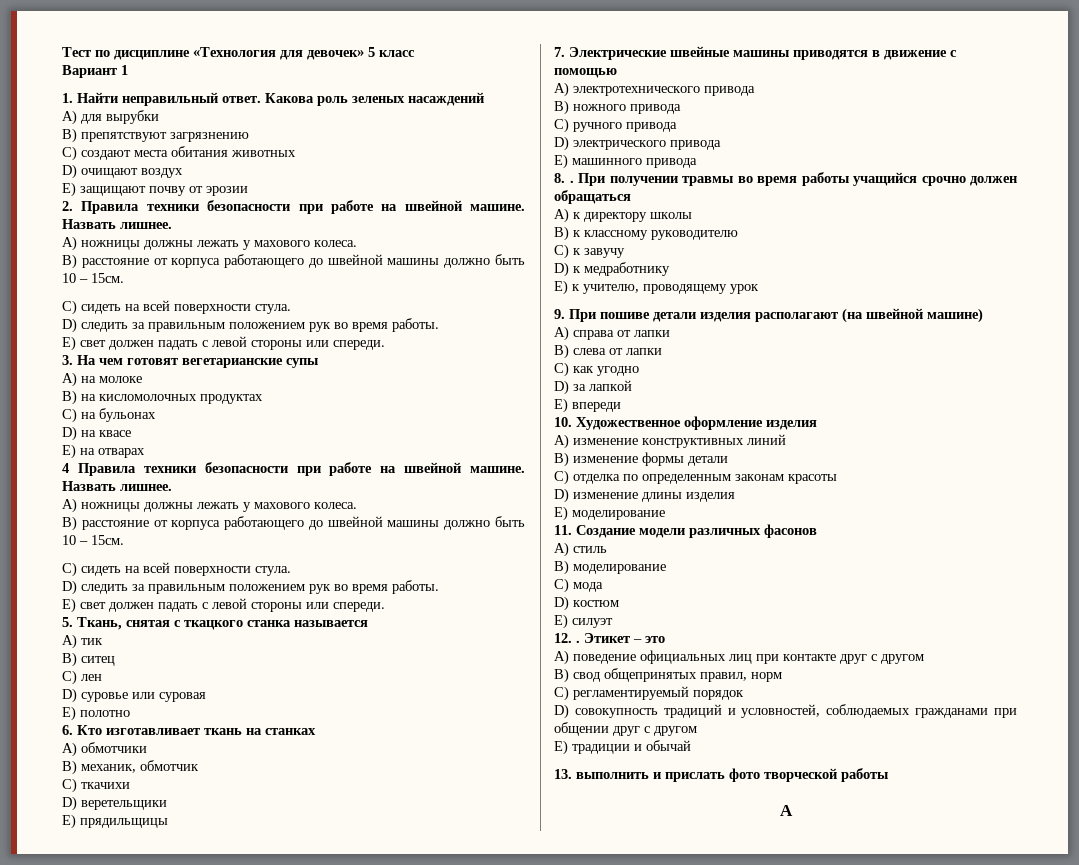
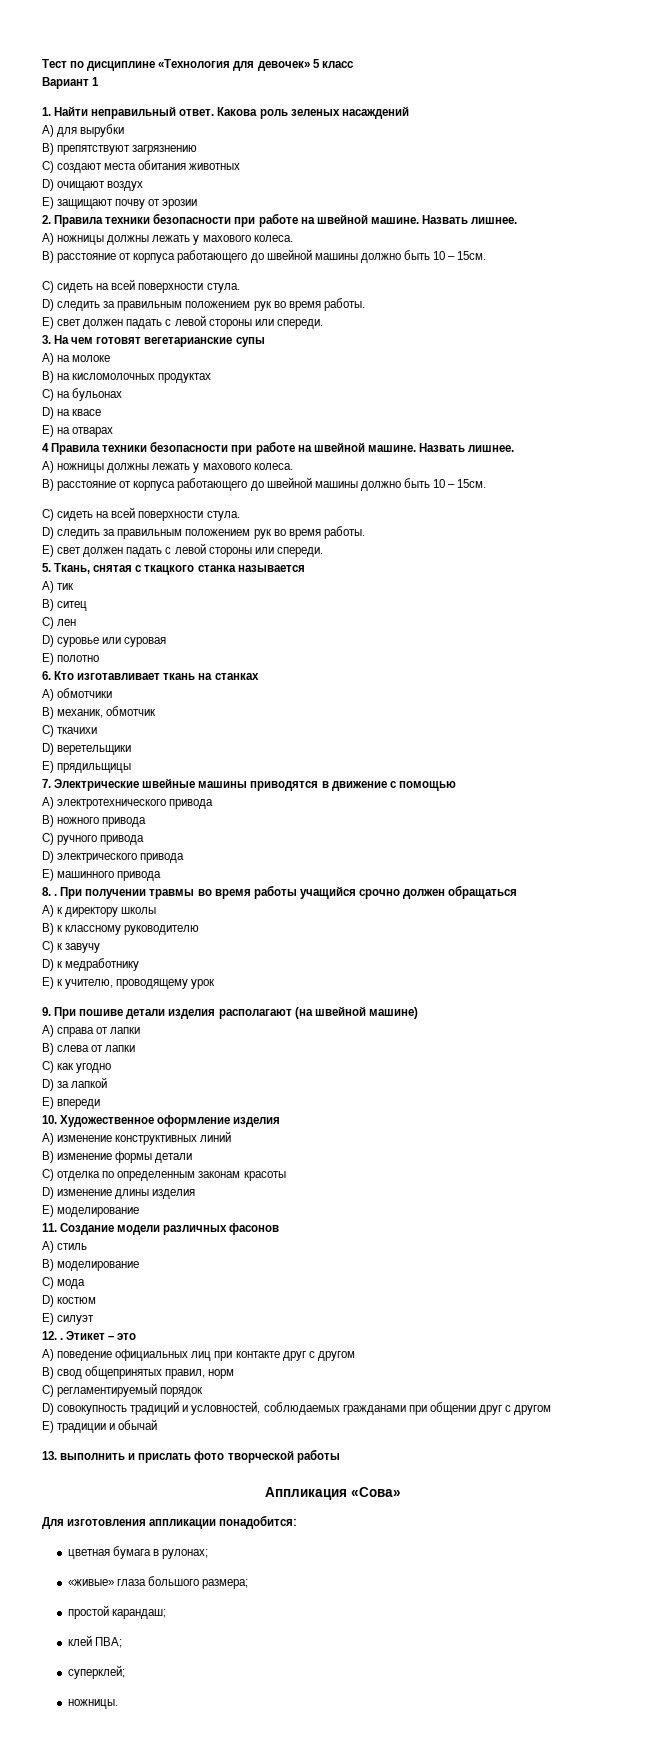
[779,805,793,816] А -> [264,1487,401,1500] [42,1515,298,1529] [67,1546,209,1559] [67,1576,249,1589] [67,1605,166,1619] [67,1635,122,1648] [67,1665,125,1679] [67,1699,118,1709] Аппликация «Сова» // Для изготовления аппликации понадобится: // цветная бумага в рулонах; // «живые» глаза большого размера; // простой карандаш; // клей ПВА; // суперклей; // ножницы.

